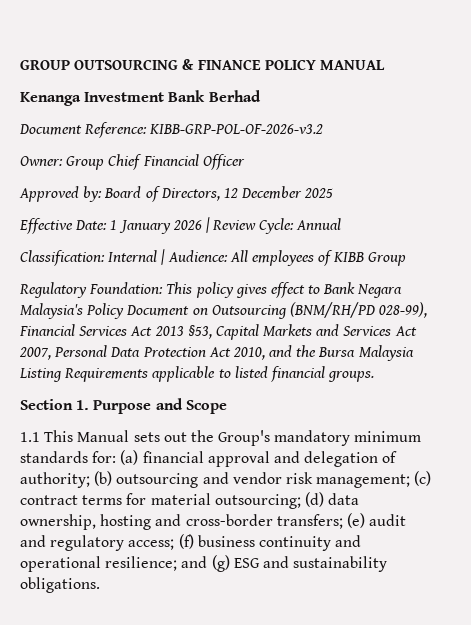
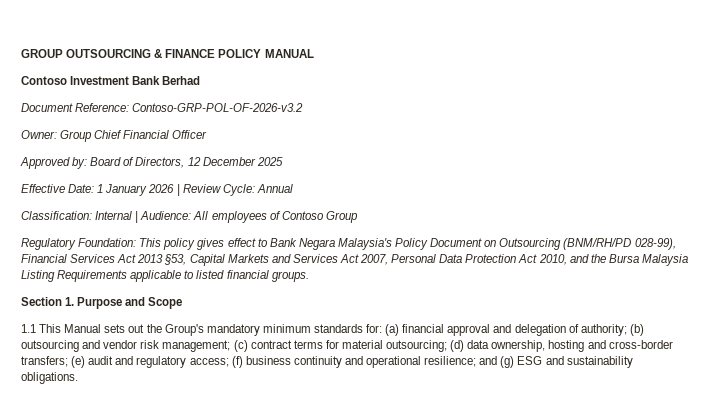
[20,92,81,106] Kenanga -> [21,76,67,85] Contoso
[149,124,324,134] KIBB-GRP-POL-OF-2026-v3.2 -> [132,103,304,112] Contoso-GRP-POL-OF-2026-v3.2
[333,252,365,262] KIBB -> [281,211,324,220] Contoso

